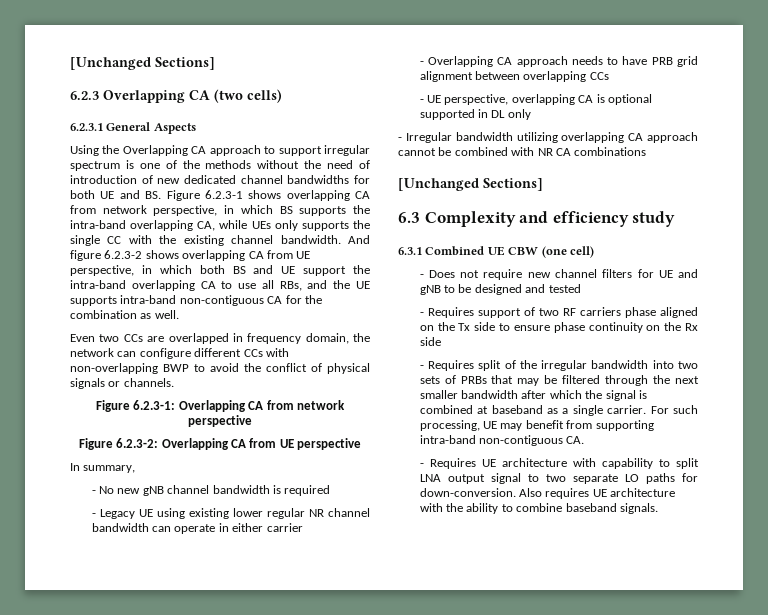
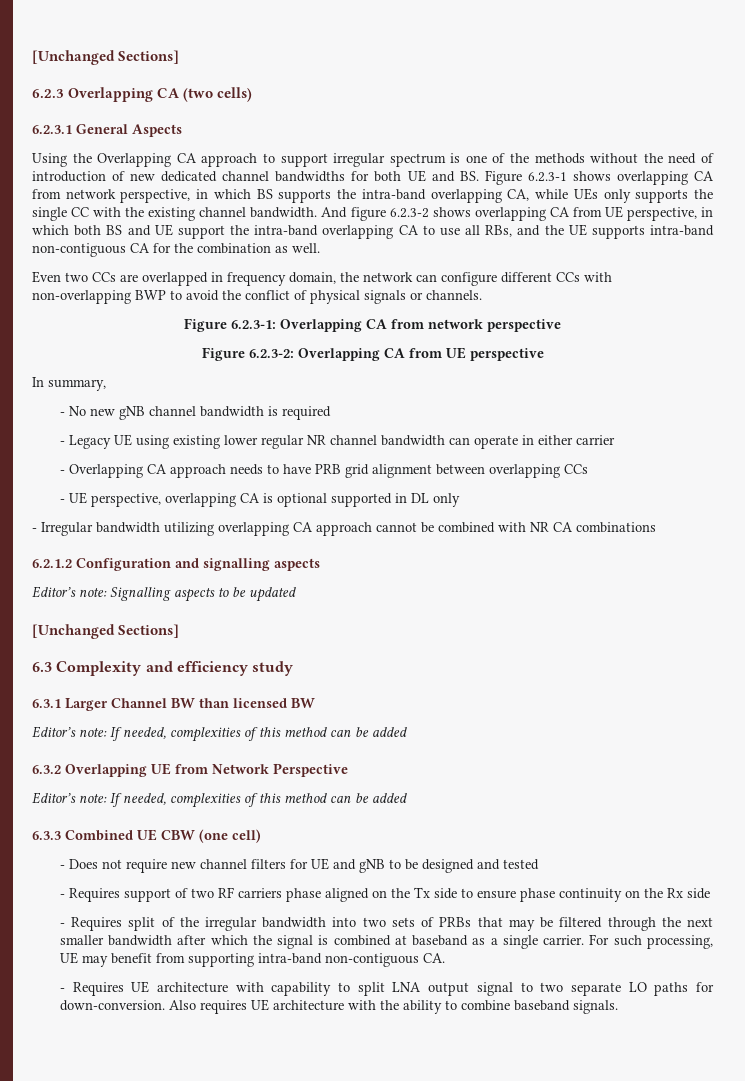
(647, 151) none -> [32,558,320,571] [32,586,296,602] // 6.2.1.2 Configuration and signalling aspects // Editor’s note: Signalling aspects to be updated
(422, 251) none -> [65,698,315,711] [32,726,407,742] [32,763,348,777] [32,792,407,808] [32,831,61,840] Larger Channel BW than licensed BW // Editor’s note: If needed, complexities of this method can be added // 6.3.2 Overlapping UE from Network Perspective // Editor’s note: If needed, complexities of this method can be added // 6.3.3

